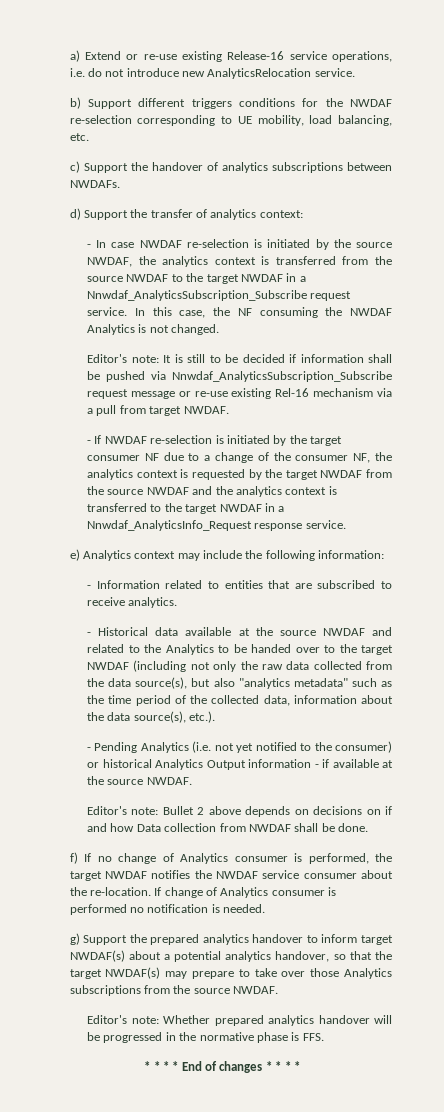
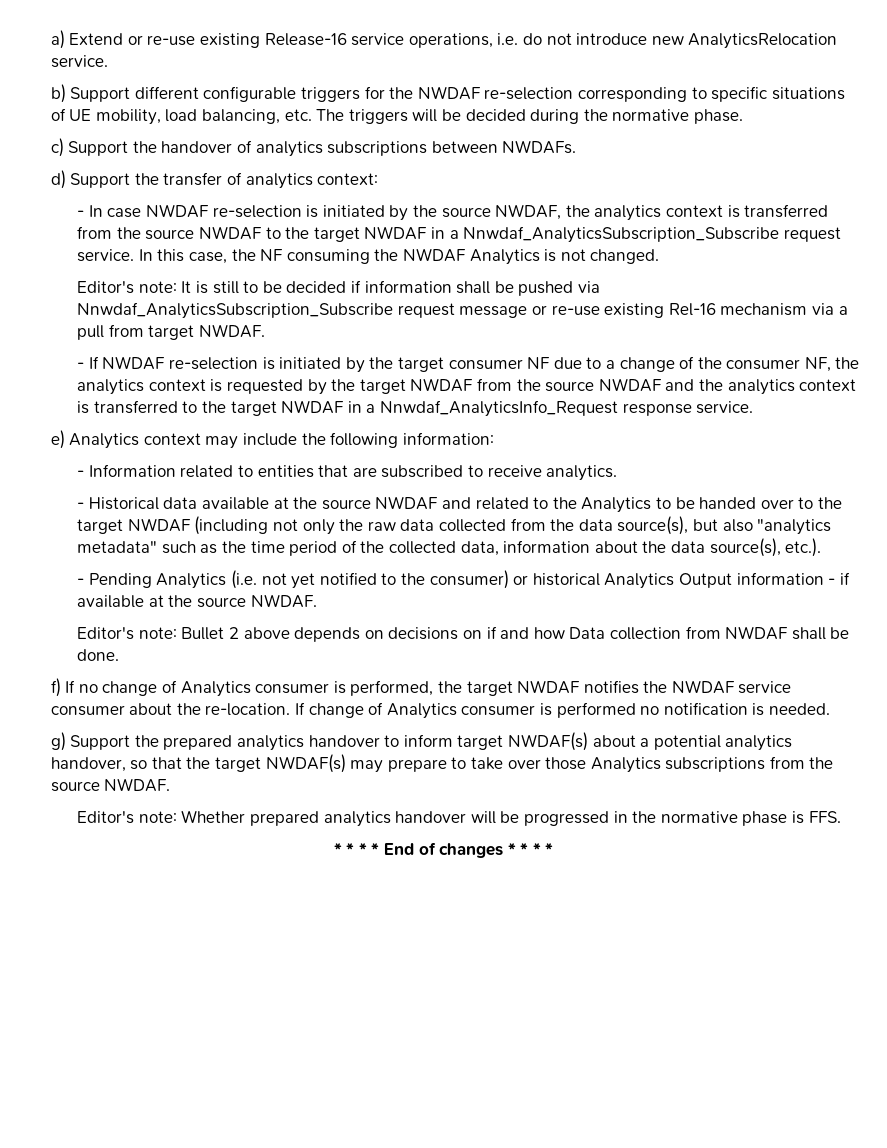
[191,98,295,109] triggers conditions -> [203,86,360,102] configurable triggers
(233, 120) none -> [711,86,845,102] [50,108,66,121] specific situations of
(89, 137) none -> [316,109,743,124] The triggers will be decided during the normative phase.

